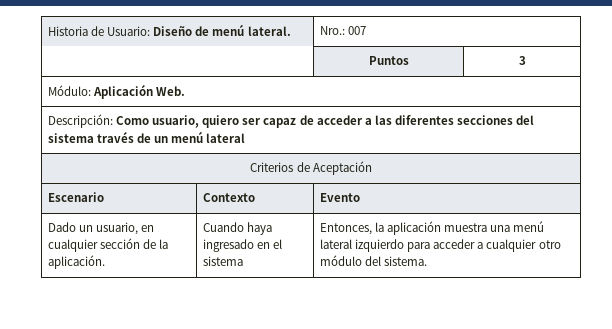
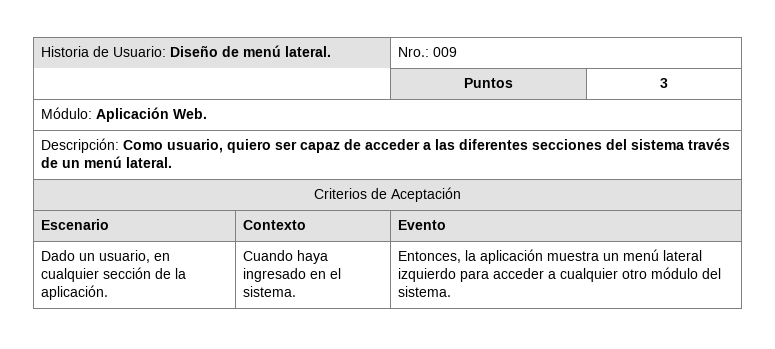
[347,26,366,35] 007 -> [433,47,458,57] 009
[206,133,246,143] lateral -> [126,157,173,168] lateral.
[202,256,243,266] sistema -> [243,286,297,297] sistema.
[490,225,511,232] una -> [603,253,620,261] un

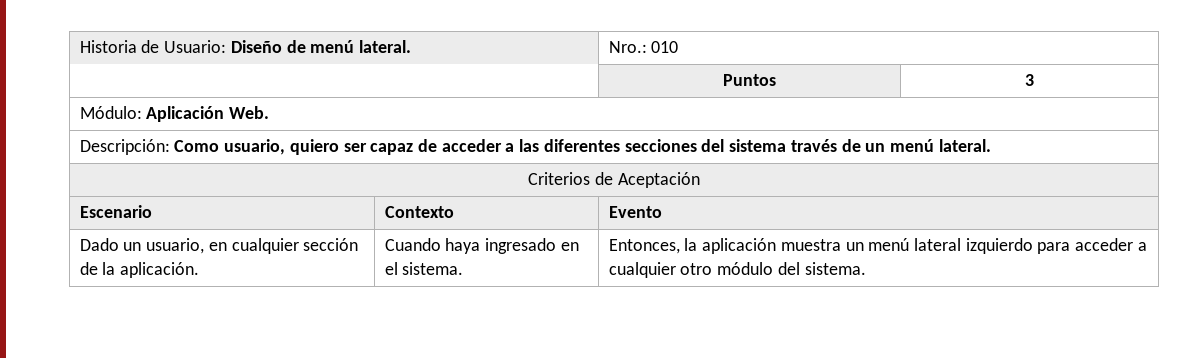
[433,47,458,57] 009 -> [651,41,679,53] 010

